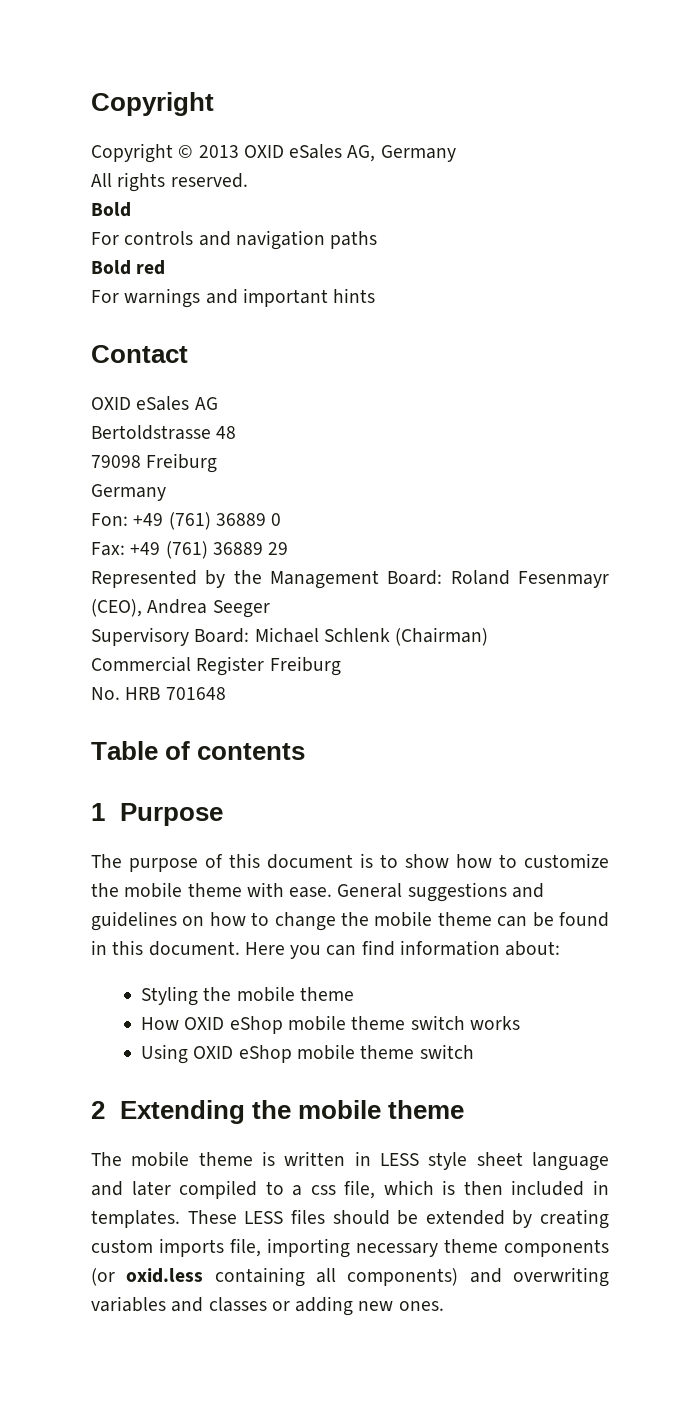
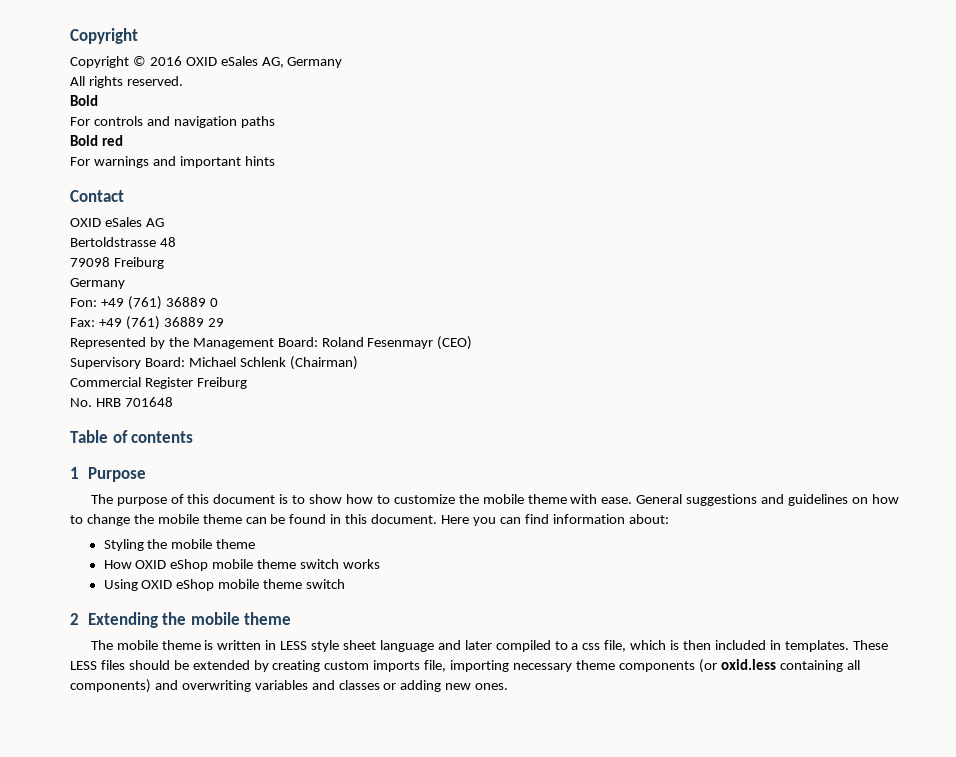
[198,145,239,158] 2013 -> [149,56,182,66] 2016
[91,599,270,618] (CEO), Andrea Seeger -> [437,336,473,350] (CEO)

